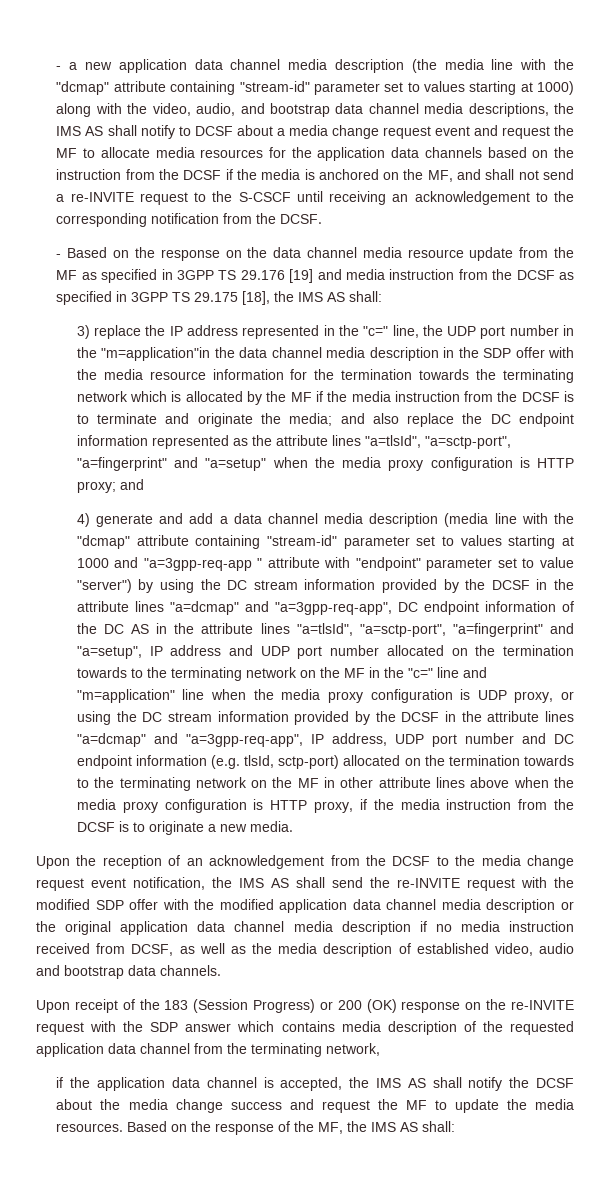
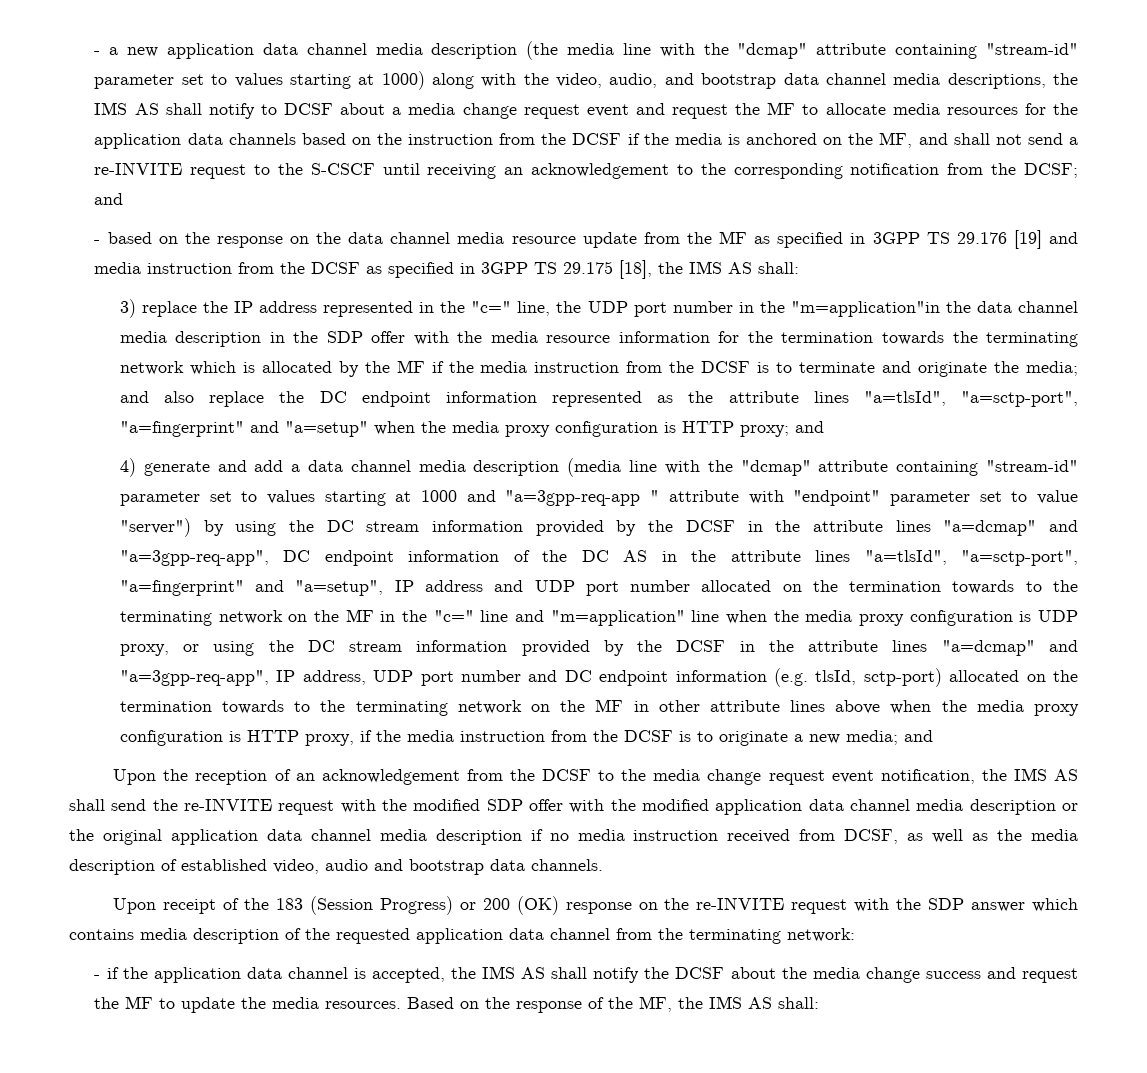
[280,214,323,224] [56,247,108,258] DCSF. // - Based -> [1024,163,1078,178] [94,193,124,205] [94,232,152,244] DCSF; and // - based
[249,821,293,832] media. -> [845,730,933,745] media; and
[326,1043,380,1056] network, // -> [787,928,855,942] [94,975,101,979] network: // -

